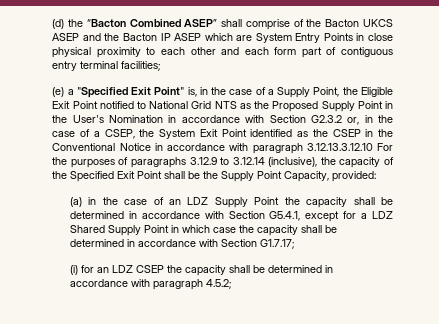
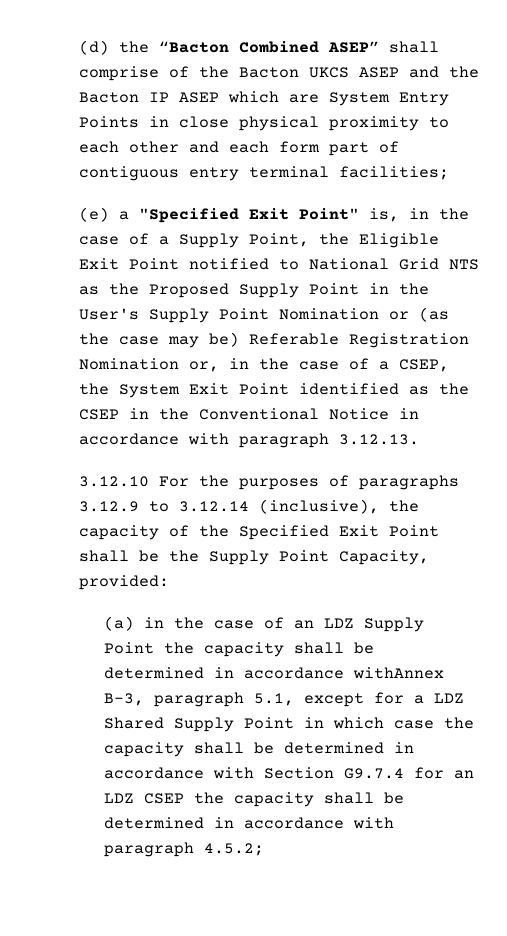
[109,115,342,123] Nomination in accordance with Section G2.3.2 -> [148,307,449,323] [78,332,469,348] [78,358,179,370] Supply Point Nomination or (as the case may be) Referable Registration Nomination
[306,143,373,151] 3.12.13.3.12.10 -> [338,434,419,445] [78,476,149,487] 3.12.13. // 3.12.10
[204,211,301,221] with Section G5.4.1, -> [353,667,445,679] [104,692,295,707] withAnnex B-3, paragraph 5.1,
[259,239,294,249] [69,265,78,275] G1.7.17; // (i) -> [344,768,405,779] G9.7.4

